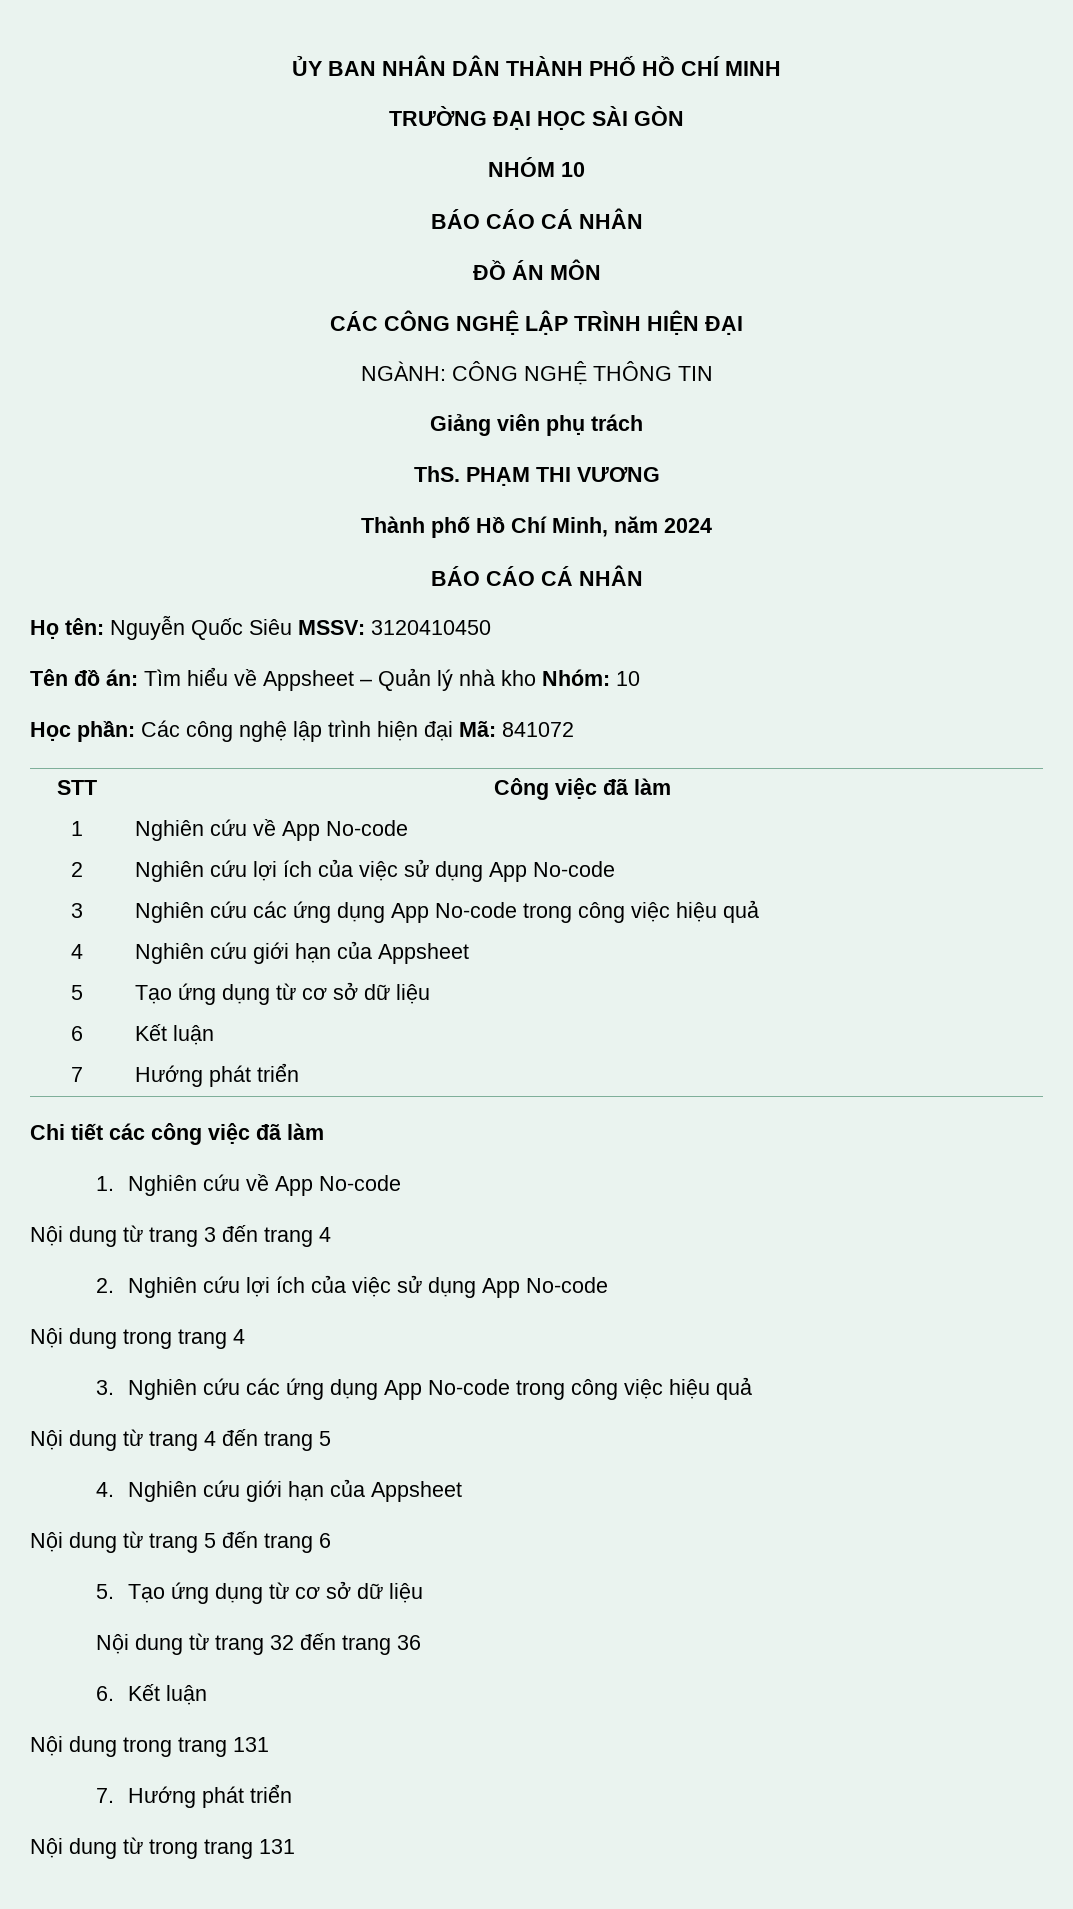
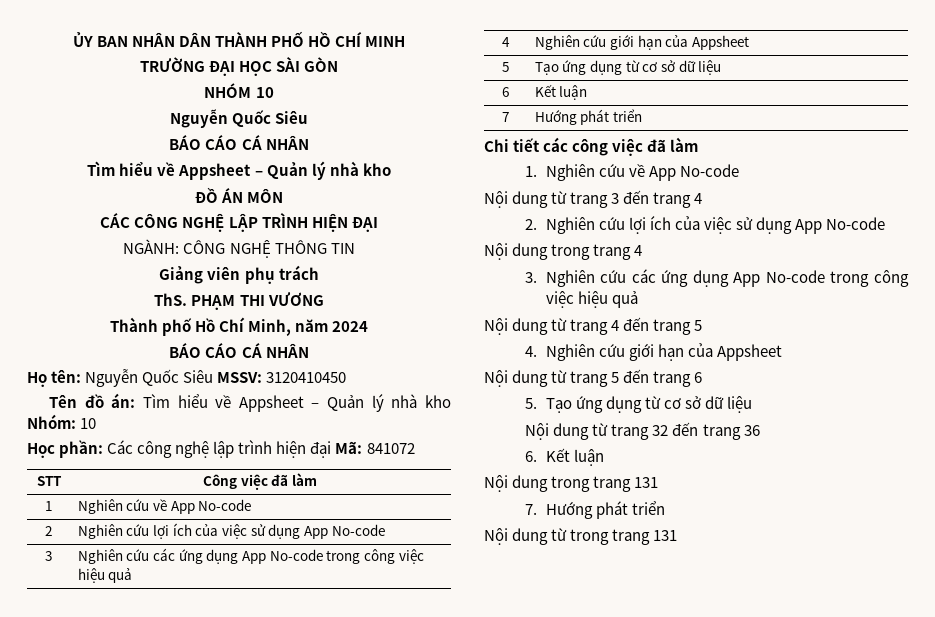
[430,208,643,229] // BÁO CÁO CÁ NHÂN -> [169,109,309,128] [169,135,309,150] [87,161,391,180] // Nguyễn Quốc Siêu // BÁO CÁO CÁ NHÂN // Tìm hiểu về Appsheet – Quản lý nhà kho

